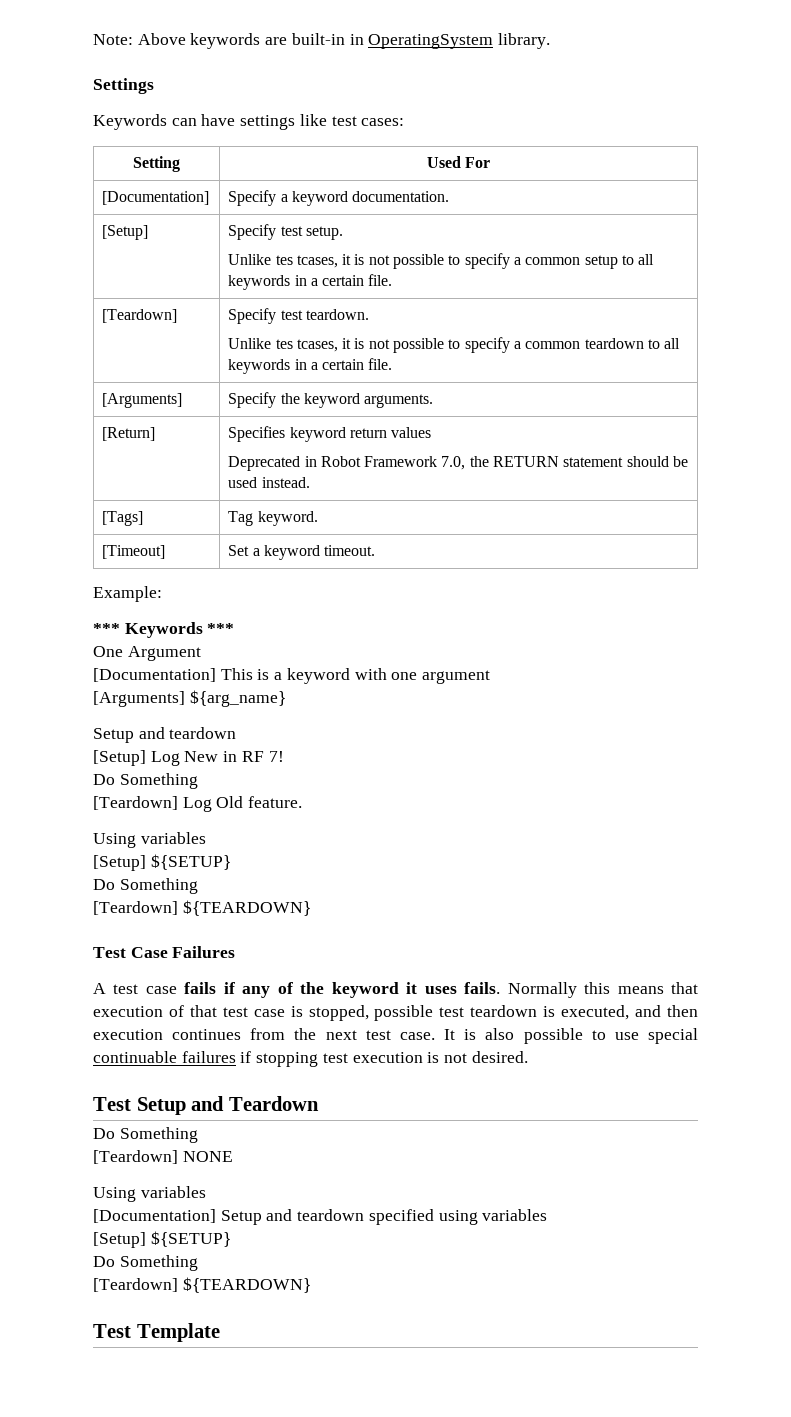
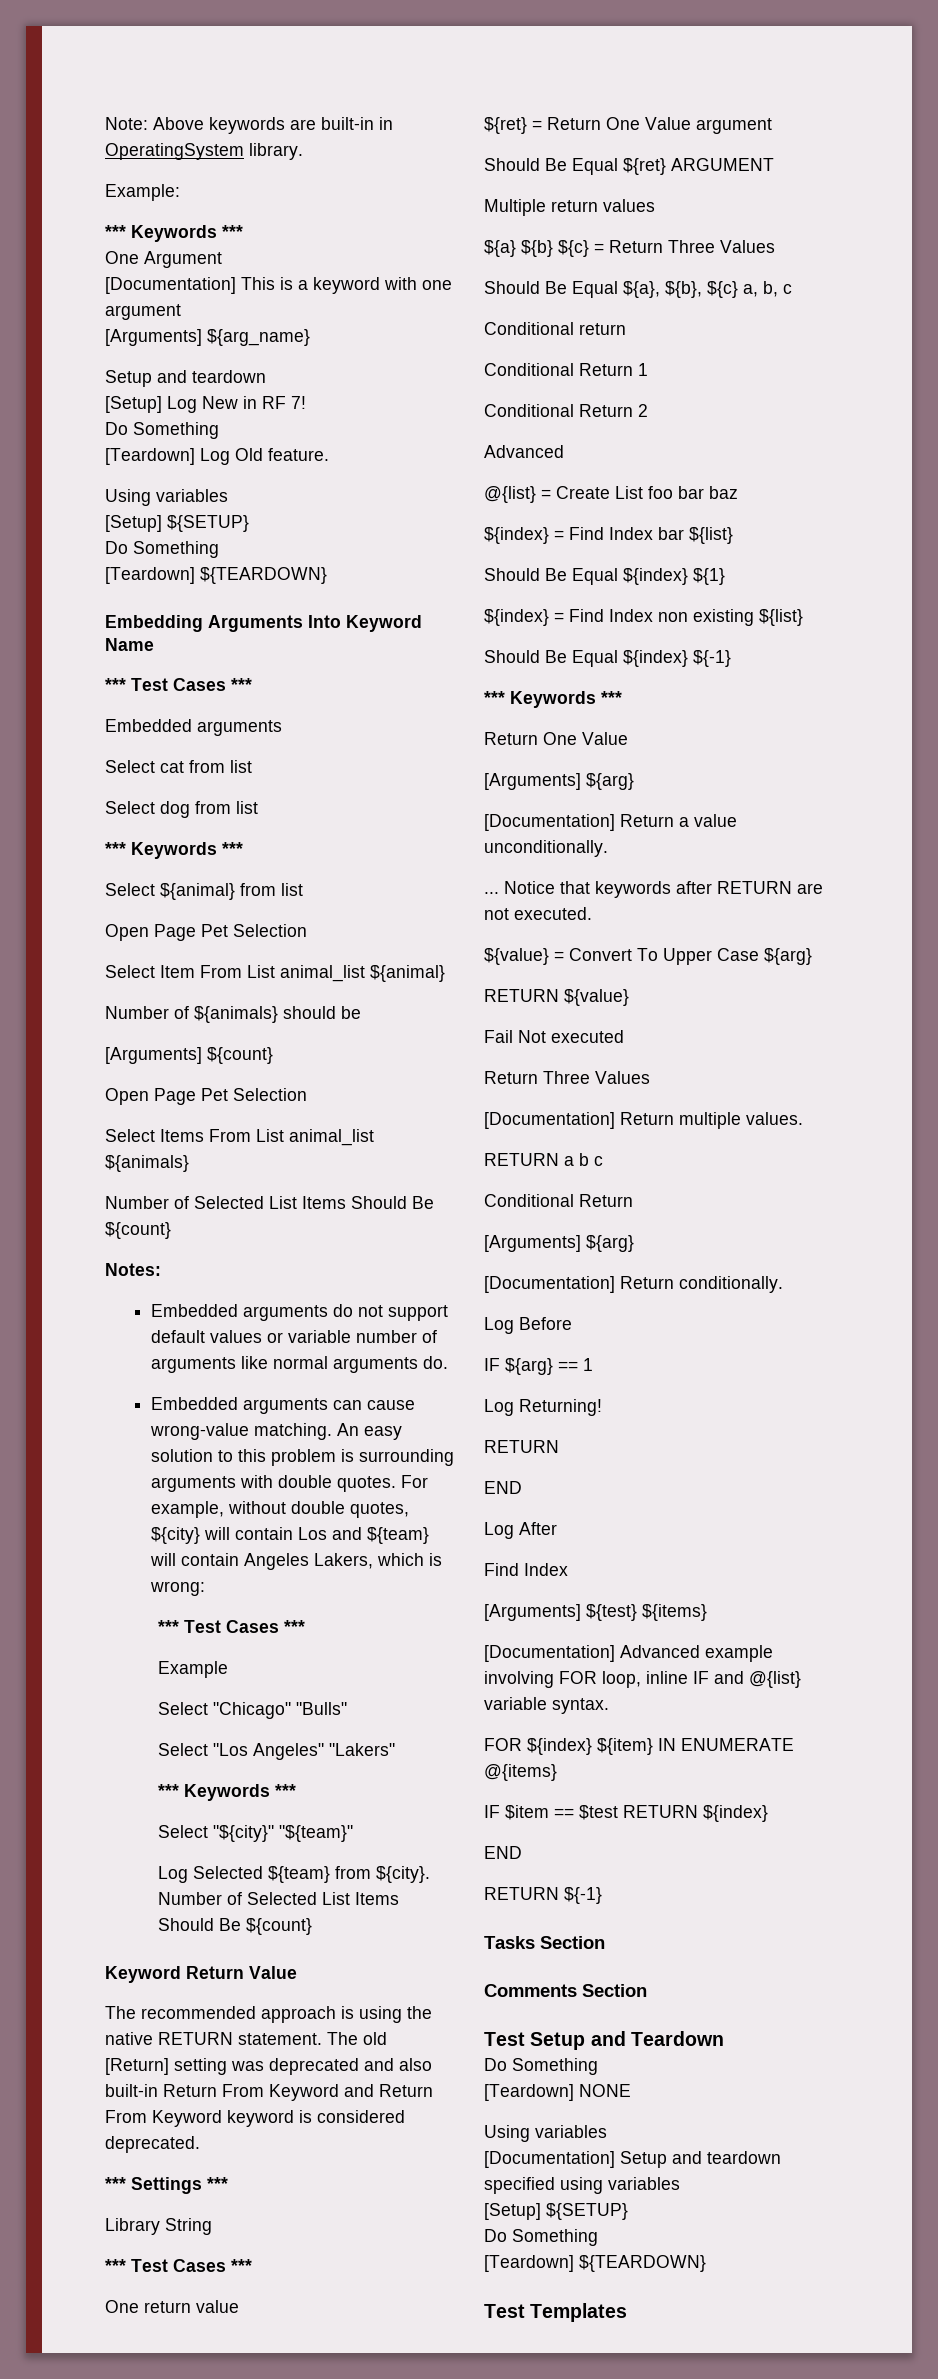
[93,78,154,94] [93,114,405,130] [133,156,180,172] [426,156,491,168] [102,191,210,205] [228,190,450,206] [102,225,149,240] [228,224,343,240] [228,253,655,269] [228,274,393,290] [102,309,178,323] [228,308,369,324] [228,337,681,353] [228,358,393,374] [102,393,183,408] [228,392,434,408] [102,427,156,441] [228,426,432,442] [228,456,689,471] [228,477,310,488] [102,511,144,526] [228,511,318,526] [102,545,166,559] [228,545,376,560] // Settings // Keywords can have settings like test cases: // Setting | Used For // [Documentation] | Specify a keyword documentation. // [Setup] | Specify test setup. // Unlike tes tcases, it is not possible to specify a common setup to all keywords in a certain file. // [Teardown] | Specify test teardown. // Unlike tes tcases, it is not possible to specify a common teardown to all keywords in a certain file. // [Arguments] | Specify the keyword arguments. // [Return] | Specifies keyword return values // Deprecated in Robot Framework 7.0, the RETURN statement should be used instead. // [Tags] | Tag keyword. // [Timeout] | Set a keyword timeout. -> (303, 151) none
[93,946,236,958] [93,982,698,998] [93,1005,698,1021] [93,1028,698,1044] [93,1051,528,1067] Test Case Failures // A test case fails if any of the keyword it uses fails. Normally this means that execution of that test case is stopped, possible test teardown is executed, and then execution continues from the next test case. It is also possible to use special continuable failures if stopping test execution is not desired. -> [105,615,422,632] [105,638,154,651] [105,678,252,691] [105,719,282,736] [105,760,252,773] [105,801,258,818] [105,842,243,859] [105,883,303,900] [105,924,307,941] [105,965,445,982] [105,1006,361,1023] [105,1047,273,1064] [105,1088,307,1105] [105,1129,374,1146] [105,1155,189,1172] [105,1196,434,1209] [105,1222,171,1239] [105,1263,161,1276] [150,1304,448,1321] [150,1330,437,1343] [150,1356,448,1373] [150,1397,415,1414] [149,1423,402,1440] [150,1449,454,1466] [150,1475,428,1492] [150,1501,409,1518] [150,1527,429,1544] [149,1553,442,1570] [149,1581,205,1596] [157,1620,305,1633] [157,1661,228,1678] [157,1702,347,1719] [157,1743,395,1760] [157,1784,296,1801] [157,1825,353,1842] [157,1866,430,1883] [157,1892,399,1905] [157,1918,312,1935] [105,1966,297,1983] [105,2006,432,2023] [105,2032,387,2045] [105,2058,432,2075] [105,2084,433,2101] [105,2110,405,2127] [105,2136,200,2153] [105,2177,228,2194] [105,2218,212,2235] [105,2259,252,2272] [105,2300,239,2313] [484,117,772,134] [484,158,774,175] [484,199,655,216] [484,240,775,257] [484,281,792,298] [484,322,626,335] [484,363,648,376] [484,404,648,417] [484,445,564,458] [484,486,738,503] [484,527,733,544] [484,568,725,585] [484,609,803,626] [484,650,731,667] [484,691,622,708] [484,732,628,745] [484,773,634,790] [484,814,737,831] [484,840,608,857] [484,881,823,898] [484,907,592,920] [484,948,812,965] [484,989,629,1006] [484,1030,624,1043] [484,1071,650,1084] [484,1112,803,1129] [484,1153,603,1166] [484,1194,633,1207] [484,1235,634,1252] [484,1276,783,1293] [484,1317,572,1334] [484,1358,593,1375] [484,1399,602,1416] [484,1440,559,1453] [484,1481,522,1494] [484,1522,557,1539] [484,1563,568,1576] [484,1604,707,1621] [484,1645,773,1662] [484,1671,801,1688] [484,1697,609,1714] [484,1738,794,1755] [484,1764,557,1781] [484,1805,768,1822] [484,1846,522,1859] [484,1887,602,1904] [484,1936,605,1949] [484,1984,647,1997] Embedding Arguments Into Keyword Name // *** Test Cases *** // Embedded arguments // Select cat from list // Select dog from list // *** Keywords *** // Select ${animal} from list // Open Page Pet Selection // Select Item From List animal_list ${animal} // Number of ${animals} should be // [Arguments] ${count} // Open Page Pet Selection // Select Items From List animal_list ${animals} // Number of Selected List Items Should Be ${count} // Notes: // Embedded arguments do not support default values or variable number of arguments like normal arguments do. // Embedded arguments can cause wrong-value matching. An easy solution to this problem is surrounding arguments with double quotes. For example, without double quotes, ${city} will contain Los and ${team} will contain Angeles Lakers, which is wrong: // *** Test Cases *** // Example // Select "Chicago" "Bulls" // Select "Los Angeles" "Lakers" // *** Keywords *** // Select "${city}" "${team}" // Log Selected ${team} from ${city}. Number of Selected List Items Should Be ${count} // Keyword Return Value // The recommended approach is using the native RETURN statement. The old [Return] setting was deprecated and also built-in Return From Keyword and Return From Keyword keyword is considered deprecated. // *** Settings *** // Library String // *** Test Cases *** // One return value // ${ret} = Return One Value argument // Should Be Equal ${ret} ARGUMENT // Multiple return values // ${a} ${b} ${c} = Return Three Values // Should Be Equal ${a}, ${b}, ${c} a, b, c // Conditional return // Conditional Return 1 // Conditional Return 2 // Advanced // @{list} = Create List foo bar baz // ${index} = Find Index bar ${list} // Should Be Equal ${index} ${1} // ${index} = Find Index non existing ${list} // Should Be Equal ${index} ${-1} // *** Keywords *** // Return One Value // [Arguments] ${arg} // [Documentation] Return a value unconditionally. // ... Notice that keywords after RETURN are not executed. // ${value} = Convert To Upper Case ${arg} // RETURN ${value} // Fail Not executed // Return Three Values // [Documentation] Return multiple values. // RETURN a b c // Conditional Return // [Arguments] ${arg} // [Documentation] Return conditionally. // Log Before // IF ${arg} == 1 // Log Returning! // RETURN // END // Log After // Find Index // [Arguments] ${test} ${items} // [Documentation] Advanced example involving FOR loop, inline IF and @{list} variable syntax. // FOR ${index} ${item} IN ENUMERATE @{items} // IF $item == $test RETURN ${index} // END // RETURN ${-1} // Tasks Section // Comments Section
[136,1323,220,1342] Template -> [530,2303,628,2322] Templates

